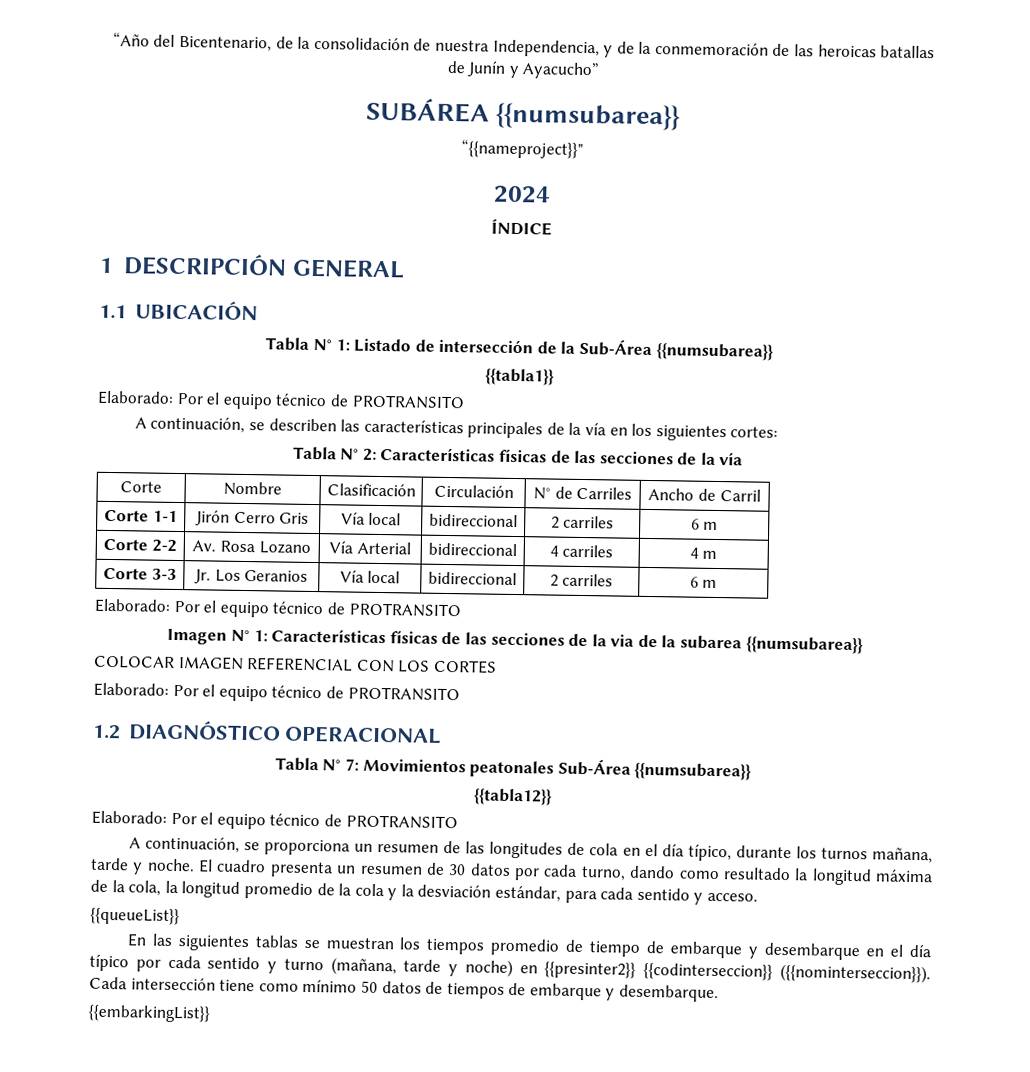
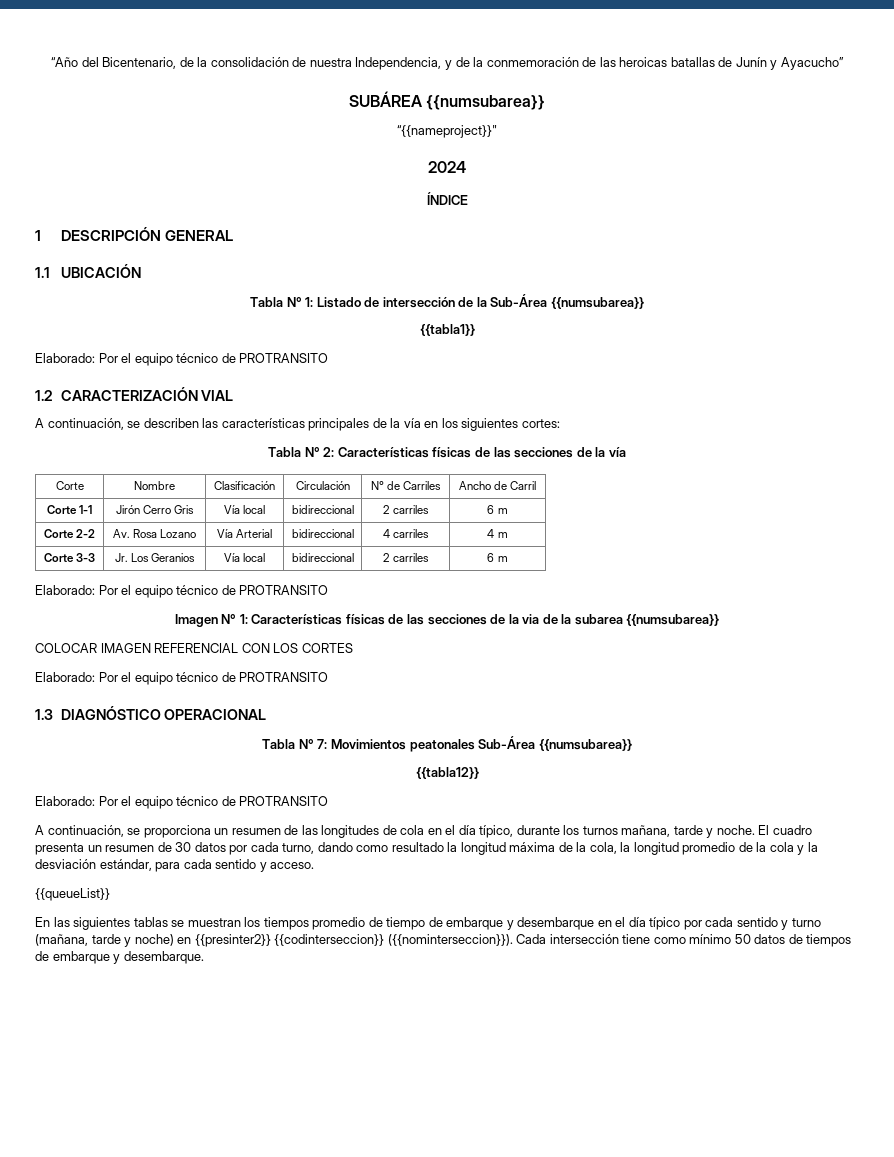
(465, 402) none -> [35,387,234,401] // 1.2 CARACTERIZACIÓN VIAL
[92,724,121,740] 1.2 -> [35,709,53,720] 1.3
[88,1004,210,1023] // {{embarkingList}} -> (204, 957) none

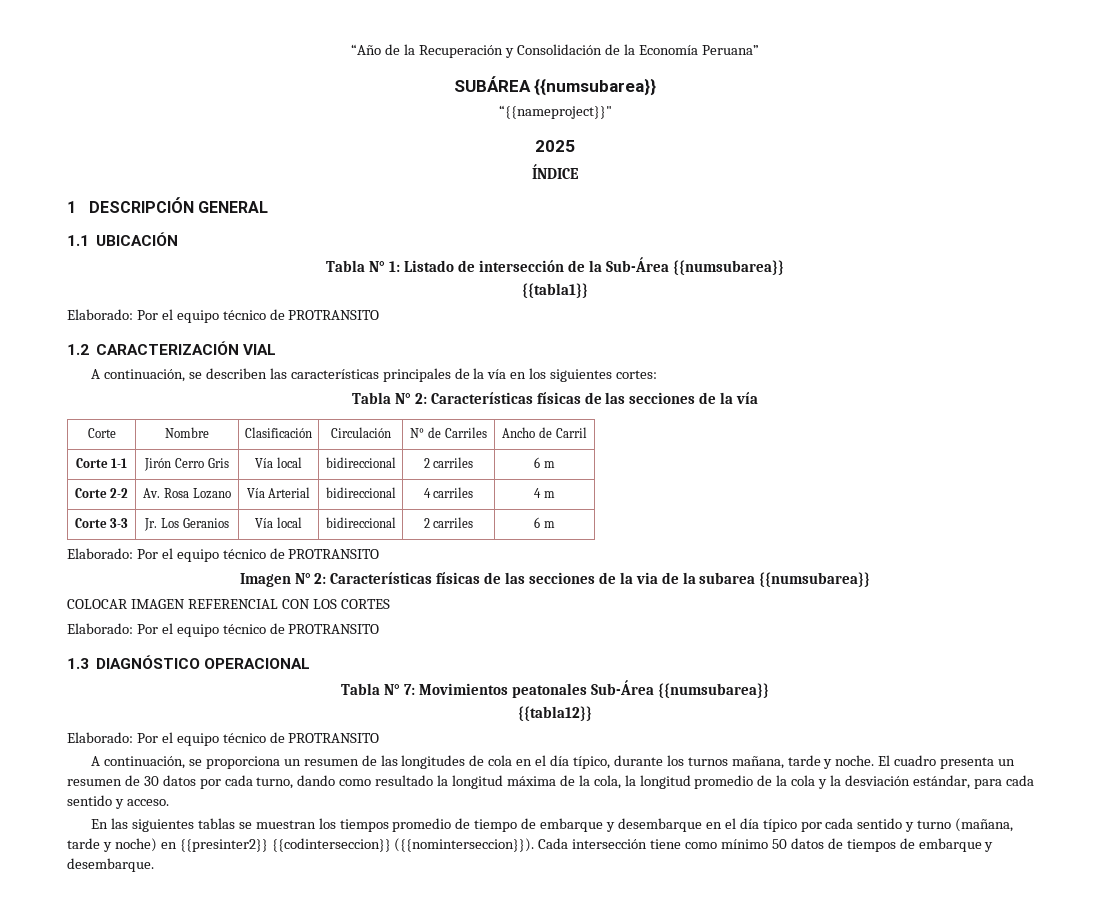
[81,57,844,70] del Bicentenario, de la consolidación de nuestra Independencia, y de la conmemoración de las heroicas batallas de Junín y Ayacucho” -> [385,44,759,58] de la Recuperación y Consolidación de la Economía Peruana”
[428,161,466,173] 2024 -> [535,140,575,152] 2025
[239,614,248,624] 1: -> [314,573,327,584] 2:
[35,888,110,901] // {{queueList}} -> (169, 802) none

